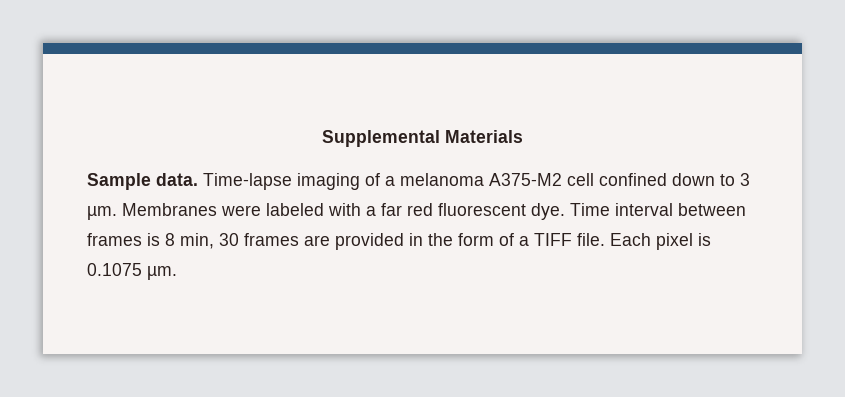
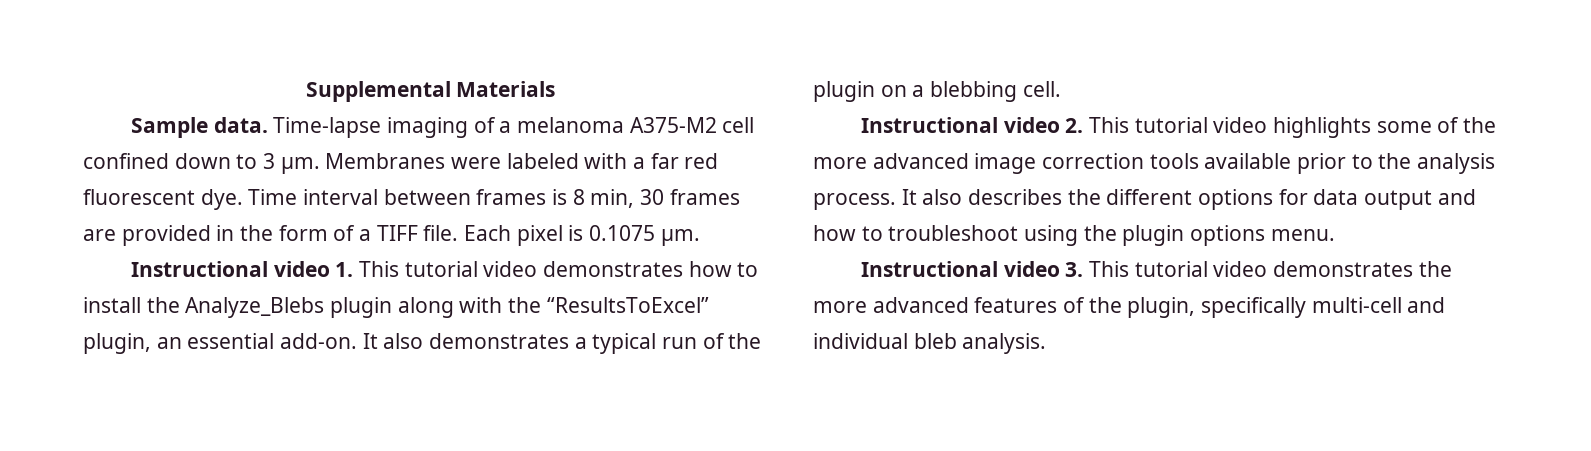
(177, 273) none -> [130,261,759,277] [83,297,709,318] [83,333,762,354] [813,81,1061,102] [860,117,1496,138] [813,153,1496,174] [813,189,1476,210] [813,225,1335,246] [860,261,1452,277] [813,297,1446,318] [813,333,1047,354] // Instructional video 1. This tutorial video demonstrates how to install the Analyze_Blebs plugin along with the “ResultsToExcel” plugin, an essential add-on. It also demonstrates a typical run of the plugin on a blebbing cell. // Instructional video 2. This tutorial video highlights some of the more advanced image correction tools available prior to the analysis process. It also describes the different options for data output and how to troubleshoot using the plugin options menu. // Instructional video 3. This tutorial video demonstrates the more advanced features of the plugin, specifically multi-cell and individual bleb analysis.

